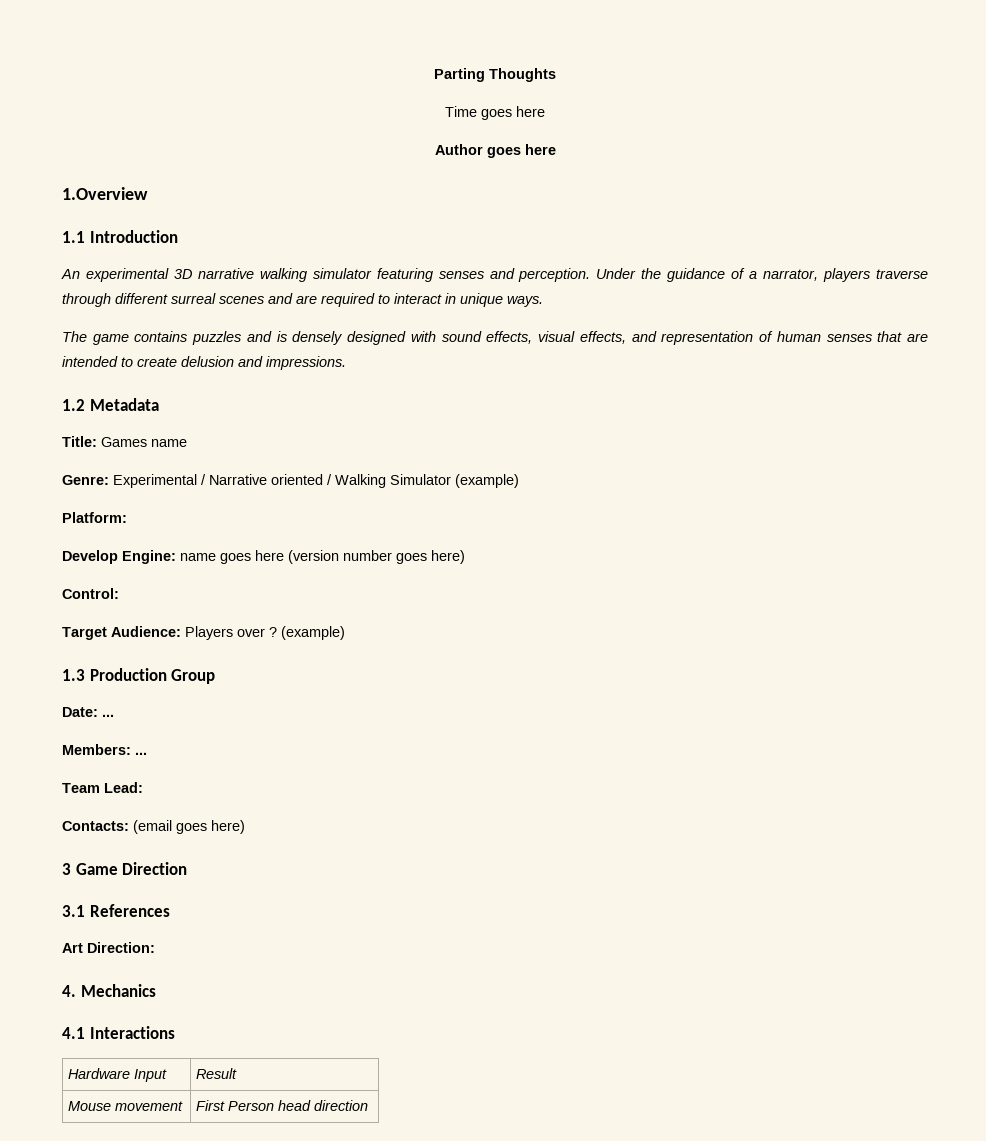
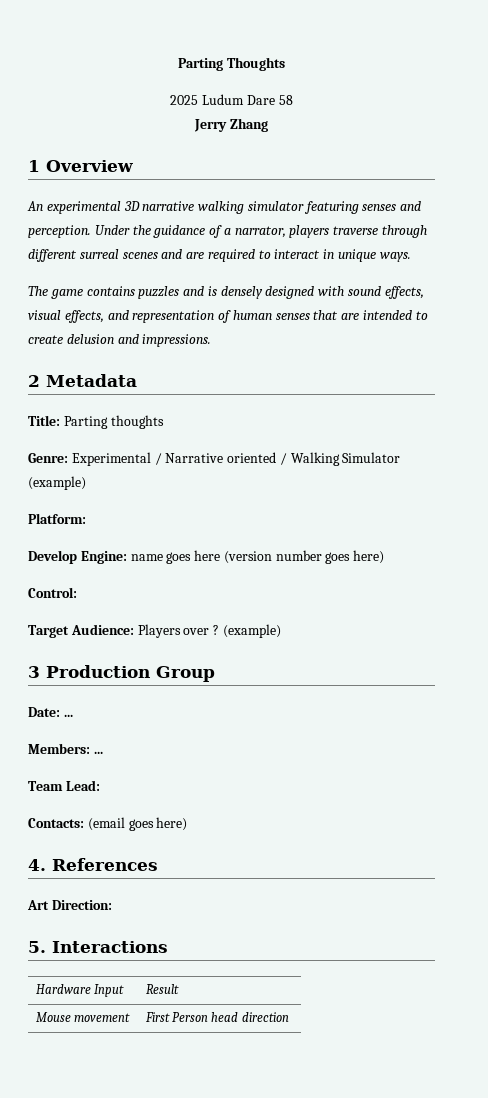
[445,106,545,120] [434,144,556,158] [62,187,148,200] [62,230,178,243] Time goes here // Author goes here // 1.Overview // 1.1 Introduction -> [170,94,293,105] [194,118,268,132] [28,160,133,172] 2025 Ludum Dare 58 // Jerry Zhang // 1 Overview
[62,399,85,411] 1.2 -> [28,375,40,387] 2
[101,437,187,447] Games name -> [63,415,164,429] Parting thoughts
[62,669,85,681] 1.3 -> [28,666,40,678] 3
[62,862,188,875] [62,905,85,917] 3 Game Direction // 3.1 -> [28,859,46,871] 4.
[62,984,156,997] [62,1027,85,1039] 4. Mechanics // 4.1 -> [28,941,46,953] 5.

